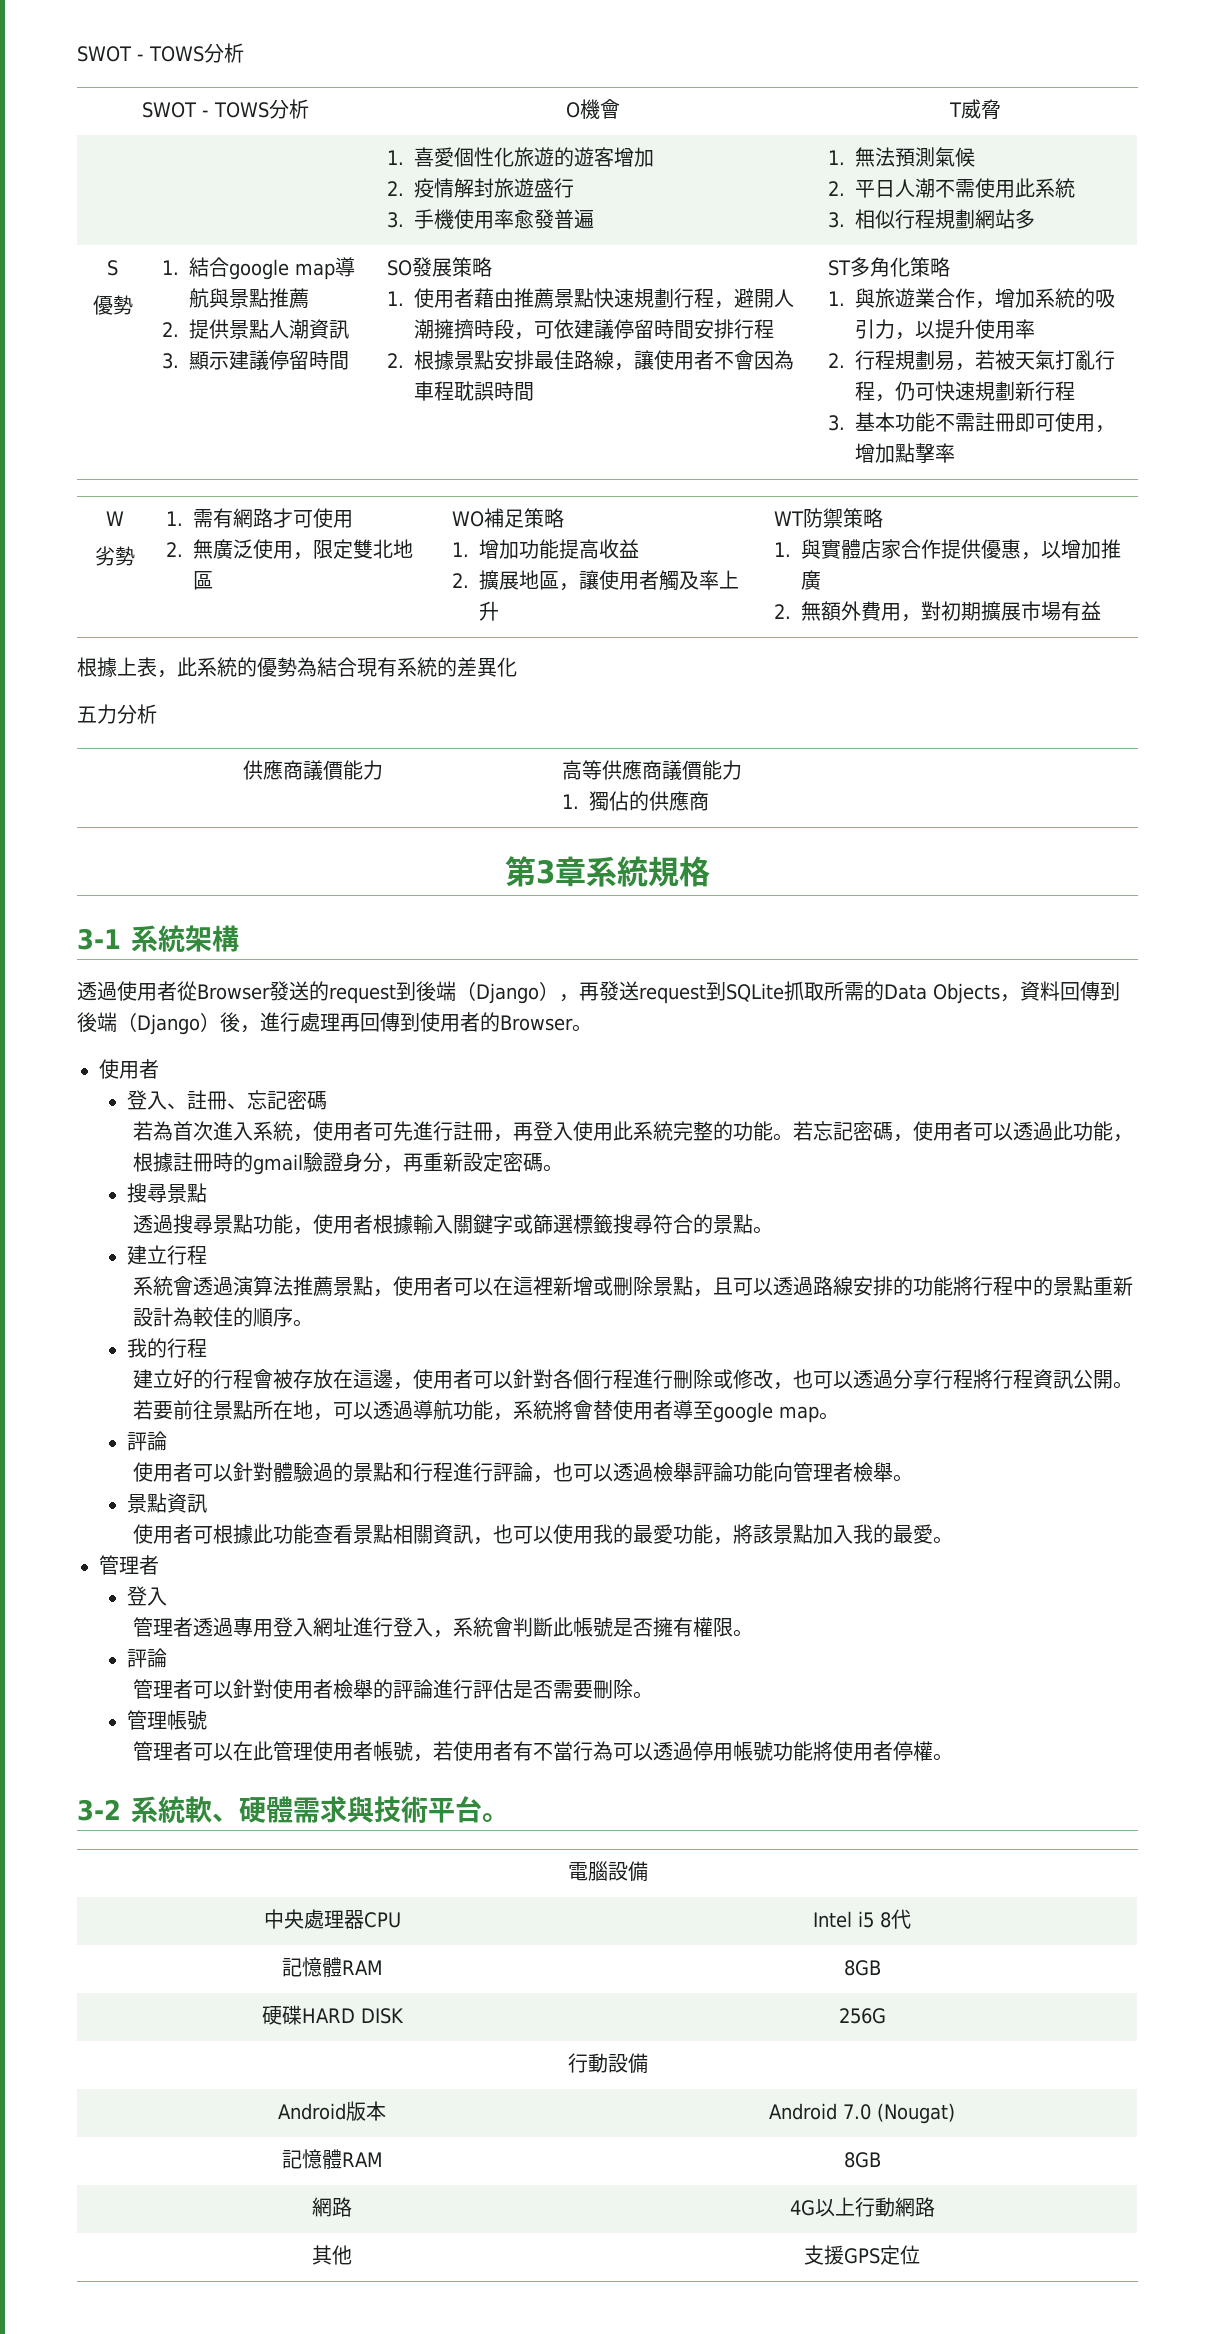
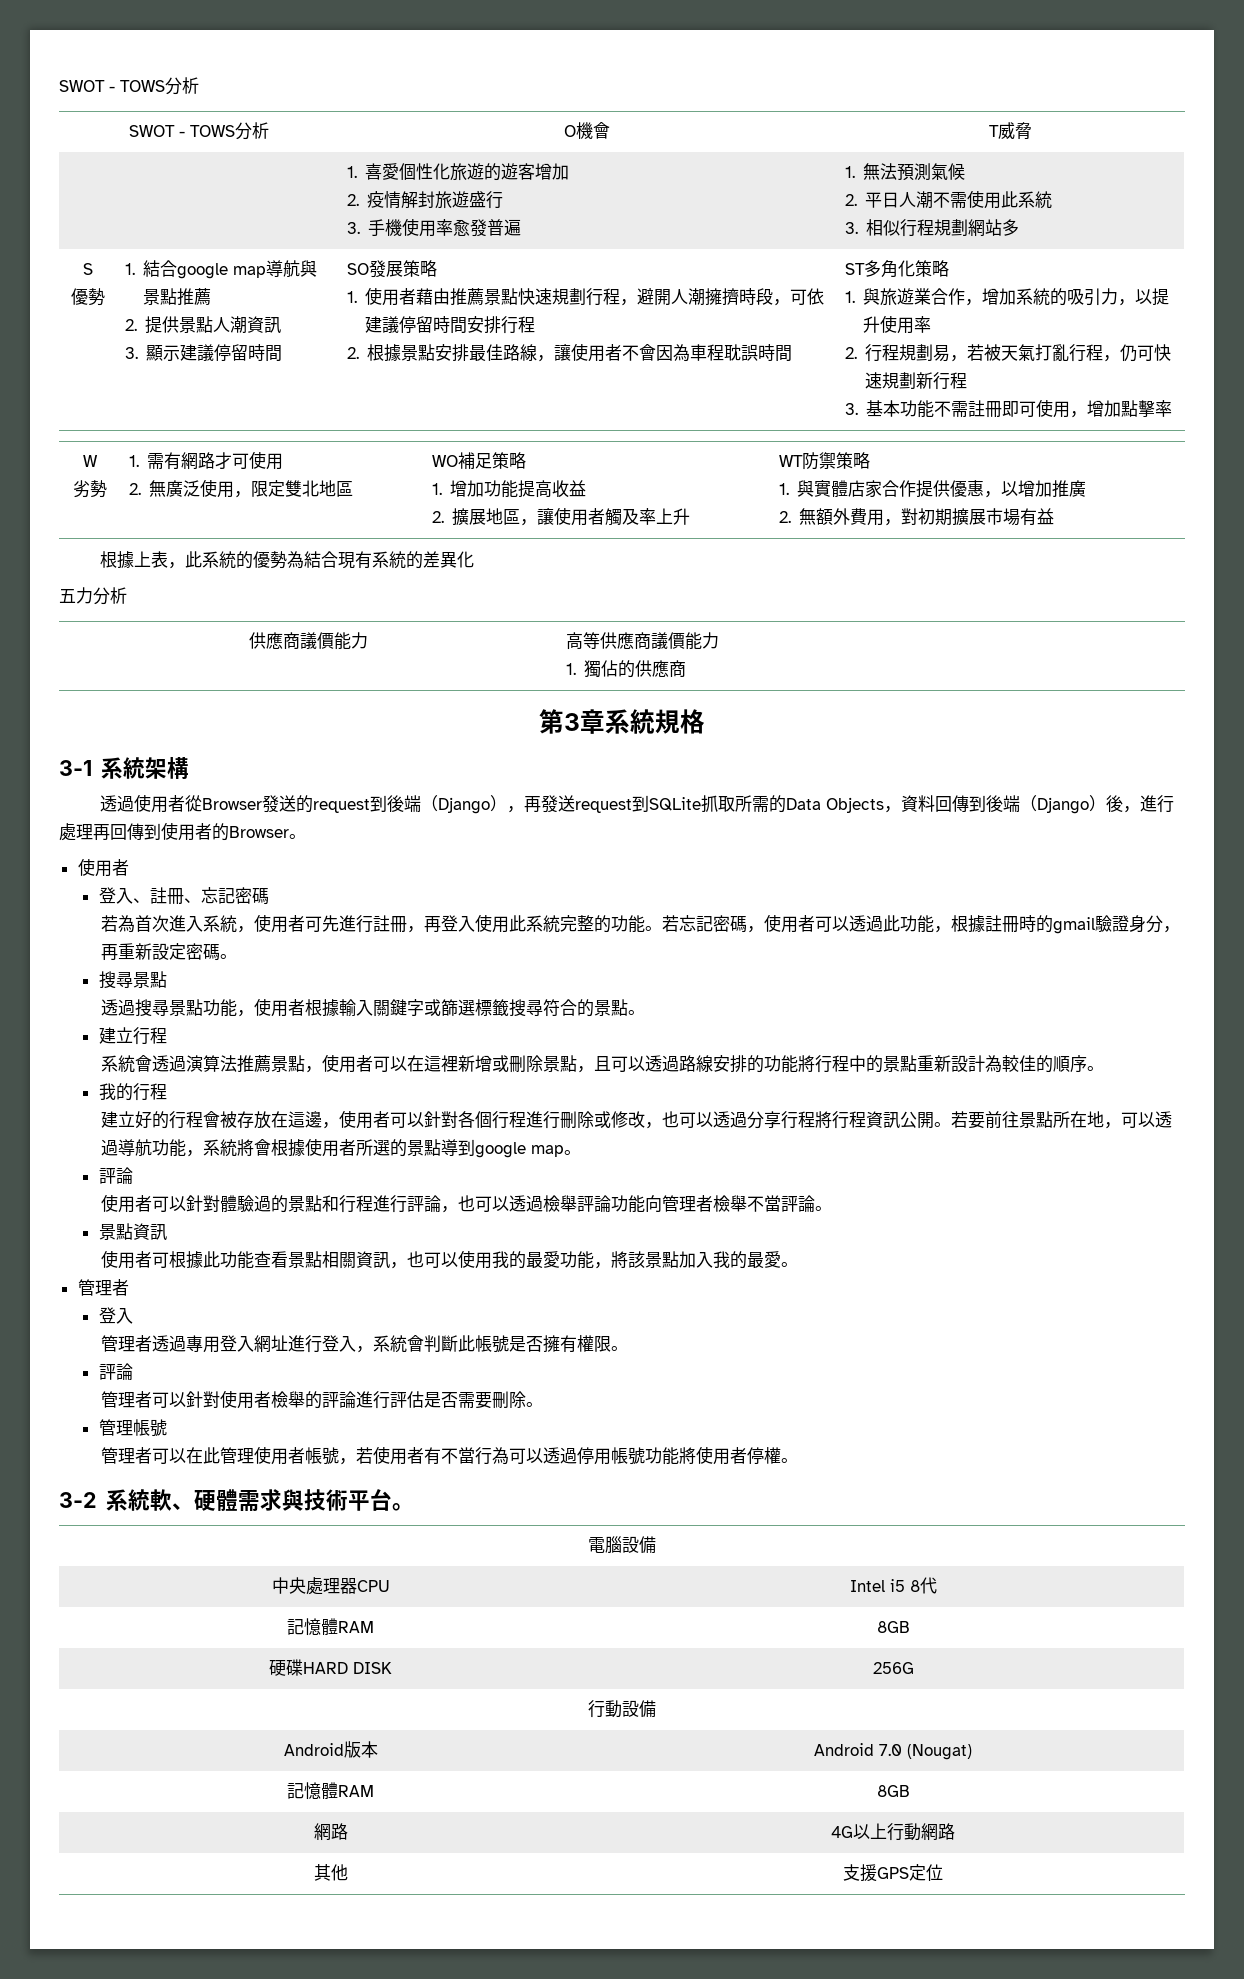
[592,1400,713,1420] 替使用者導至 -> [270,1138,475,1157] 根據使用者所選的景點導到
(893, 1472) none -> [746,1195,815,1212] 不當評論

